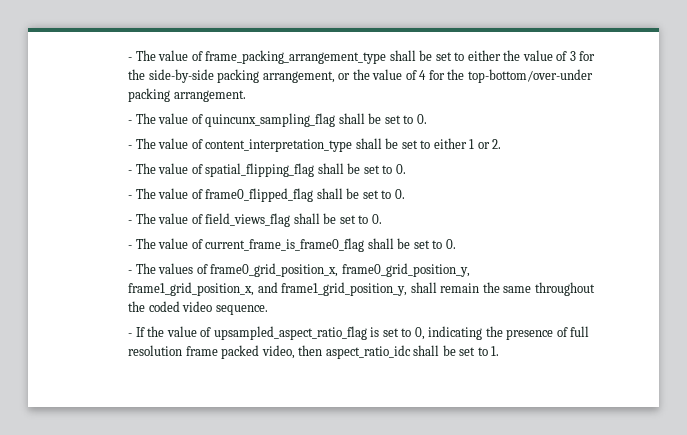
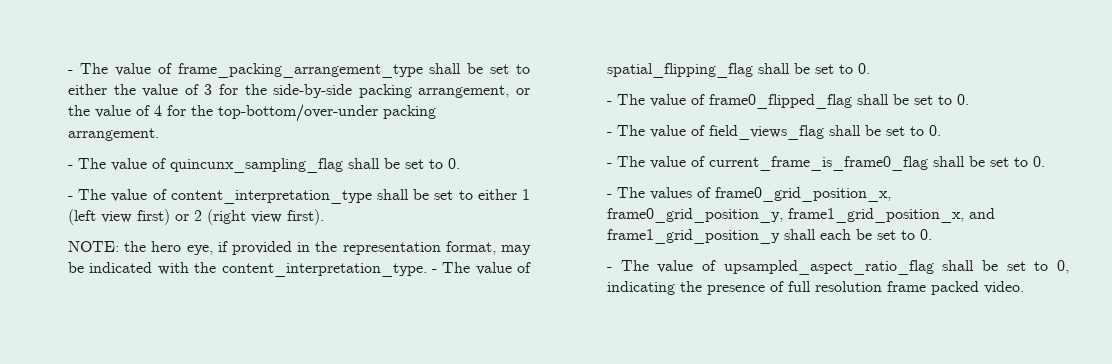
[477,139,502,149] or 2. // -> [68,209,325,225] [68,241,531,255] [68,262,427,277] (left view first) or 2 (right view first). // NOTE: the hero eye, if provided in the representation format, may be indicated with the content_interpretation_type.
[281,282,595,296] [128,301,268,315] [128,326,165,337] frame1_grid_position_y, shall remain the same throughout the coded video sequence. // - If the -> [607,229,933,244] [607,260,649,271] frame1_grid_position_y shall each be set to 0. // - The
[370,327,380,337] is -> [942,260,999,271] shall be
[261,345,500,359] video, then aspect_ratio_idc shall be set to 1. -> [984,281,1025,294] video.

